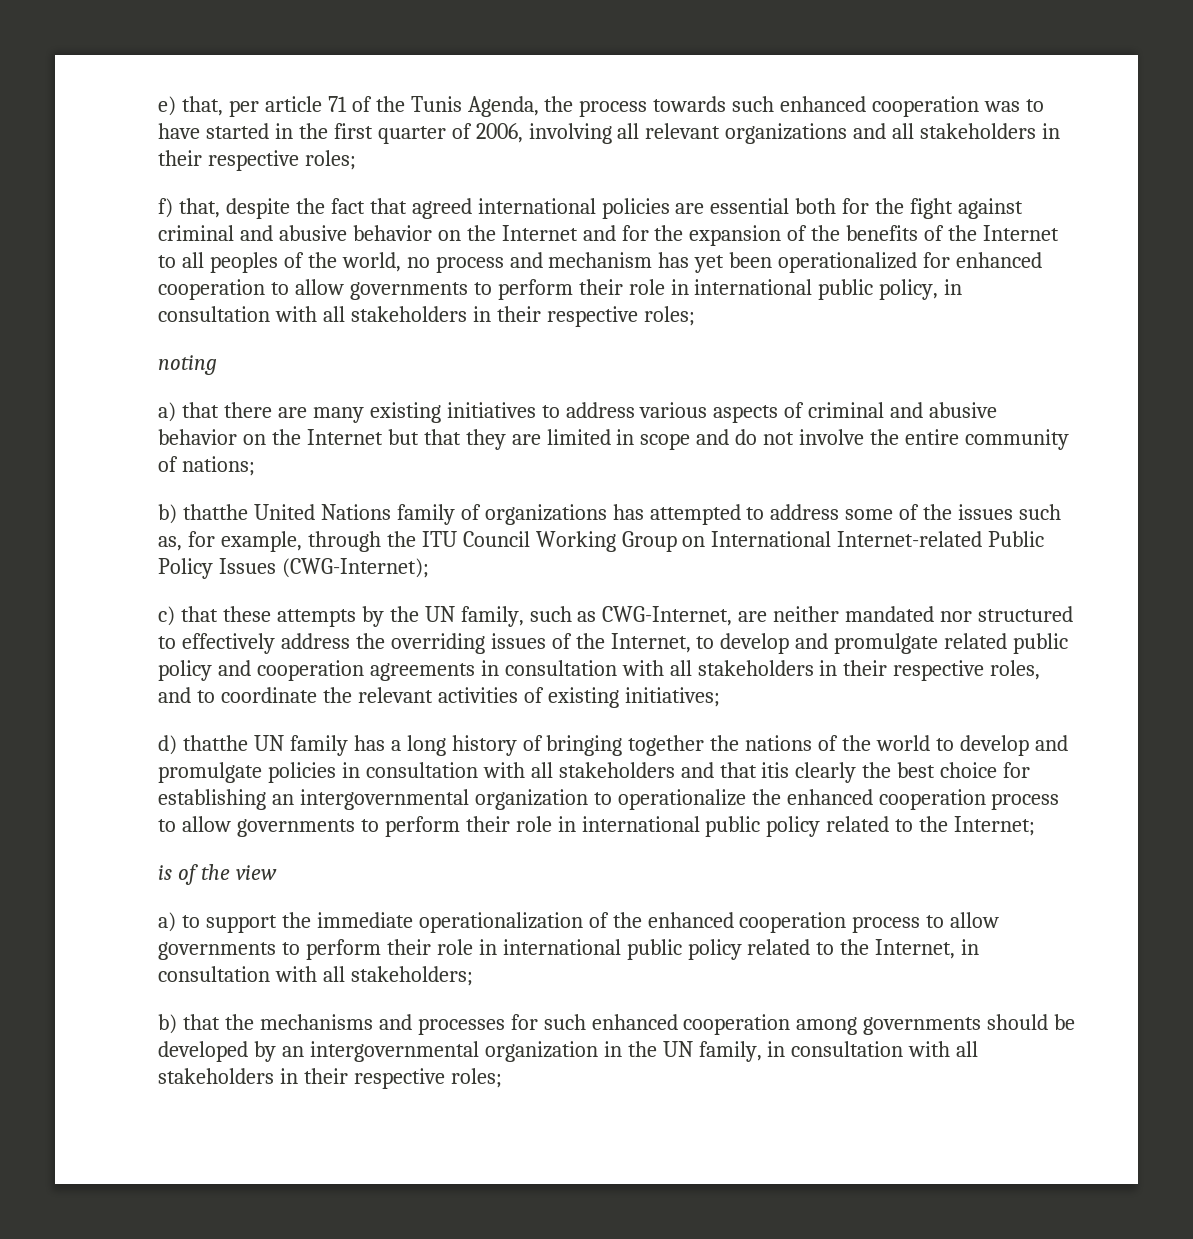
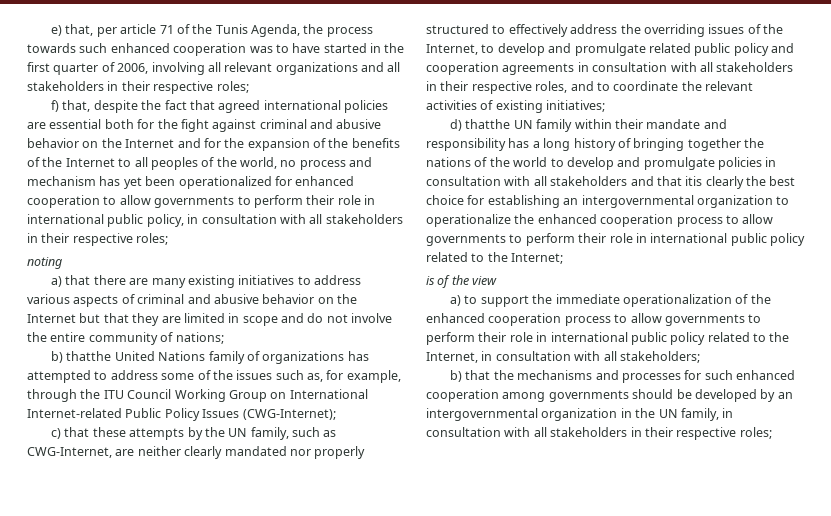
(840, 614) none -> [184,446,223,459] clearly
(973, 616) none -> [314,446,366,459] properly
(348, 745) none -> [574,119,727,129] [426,138,506,151] within their mandate and responsibility

